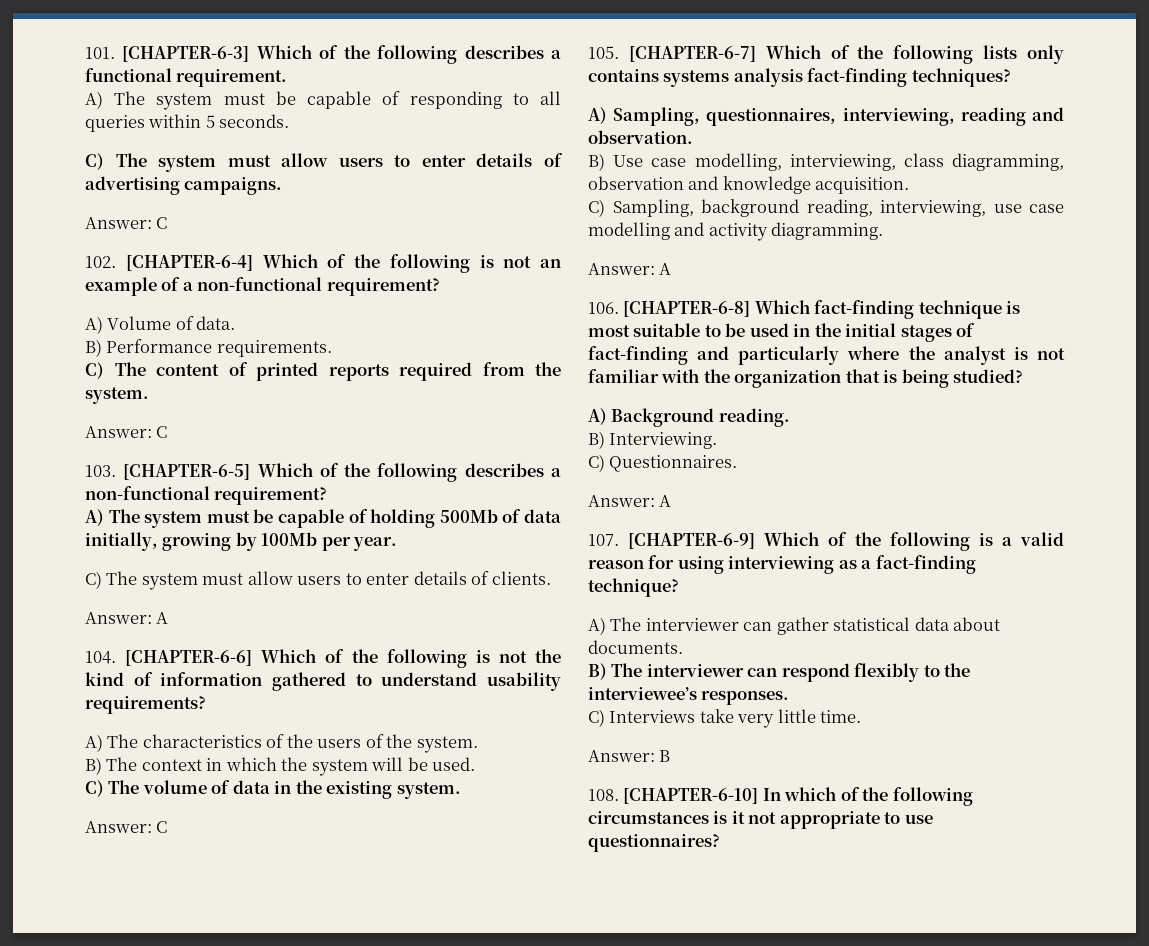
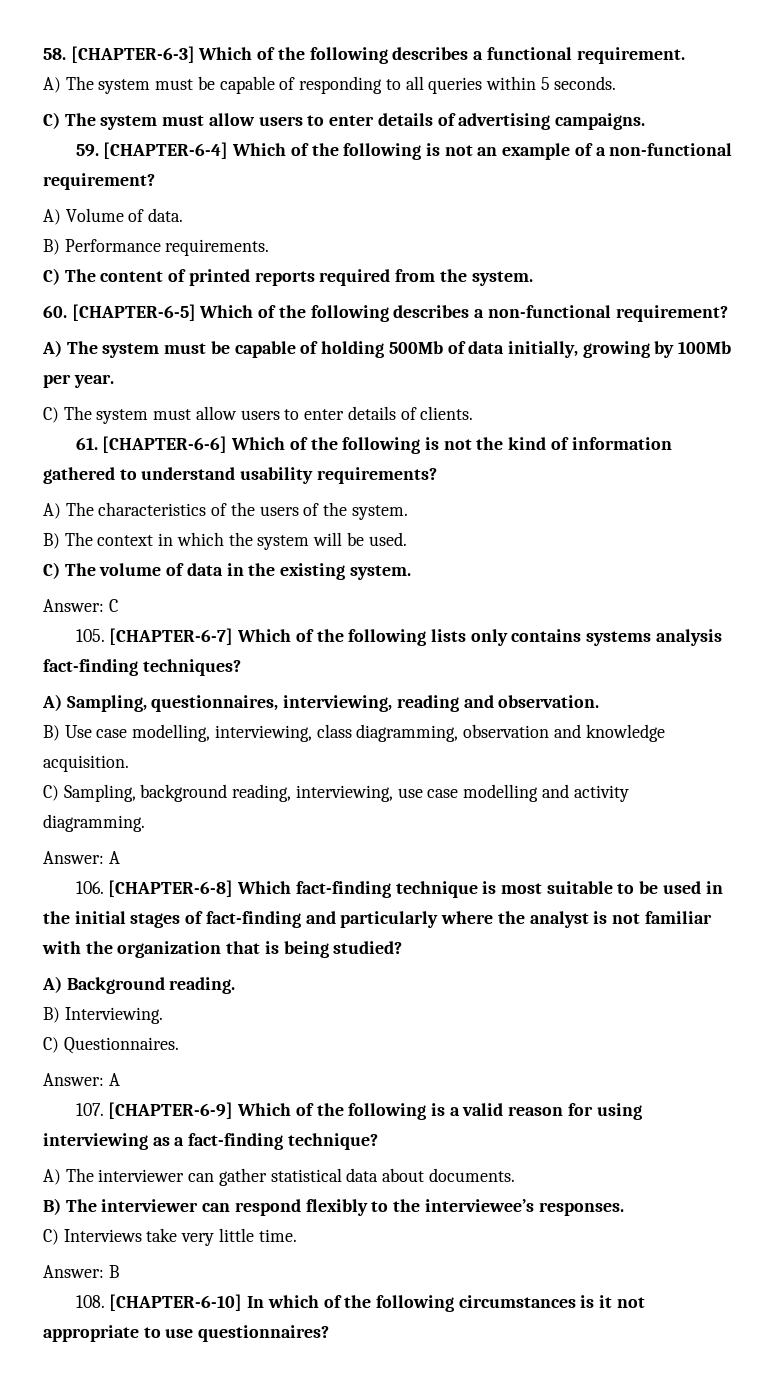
[85,47,115,59] 101. -> [43,48,66,60] 58.
[85,217,168,229] [85,256,116,268] Answer: C // 102. -> [75,144,99,157] 59.
[85,426,168,438] [85,465,116,477] Answer: C // 103. -> [43,305,67,318] 60.
[85,612,169,624] [85,651,116,664] Answer: A // 104. -> [75,437,98,450] 61.

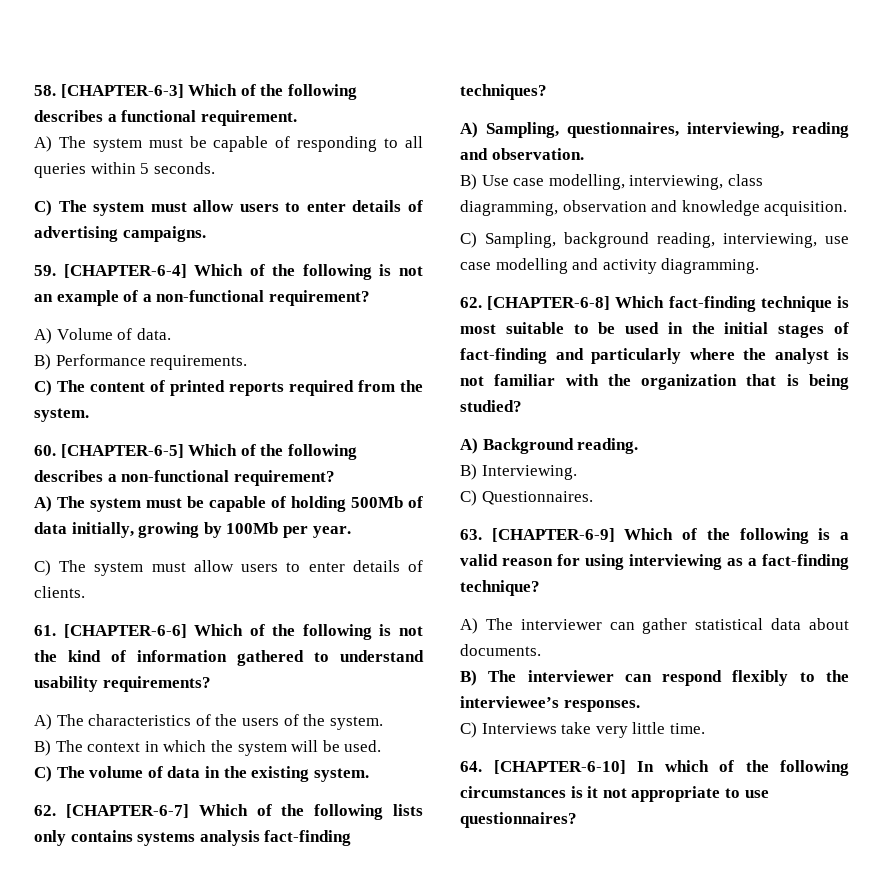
[43,599,118,612] [75,629,105,642] Answer: C // 105. -> [34,805,56,816] 62.
[43,851,120,864] [75,881,104,894] Answer: A // 106. -> [460,297,482,308] 62.
[43,1073,120,1086] [75,1103,104,1116] Answer: A // 107. -> [460,529,482,540] 63.
[43,1265,119,1278] [75,1295,105,1308] Answer: B // 108. -> [460,761,482,772] 64.

